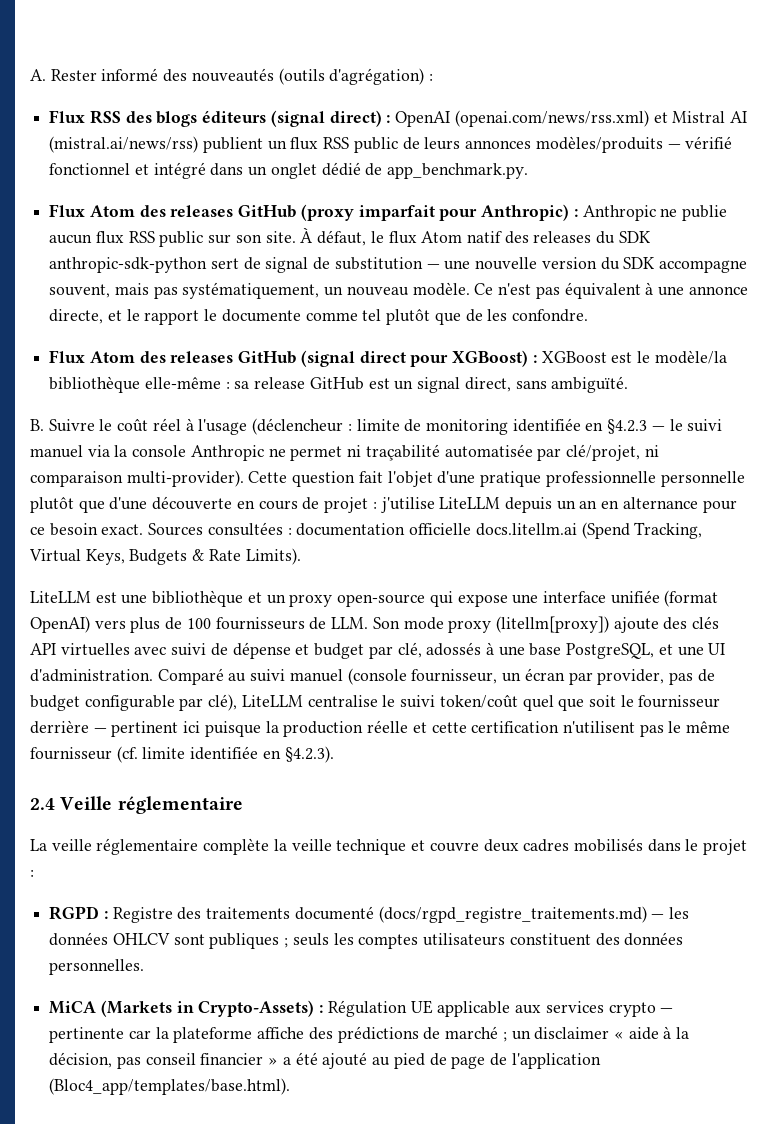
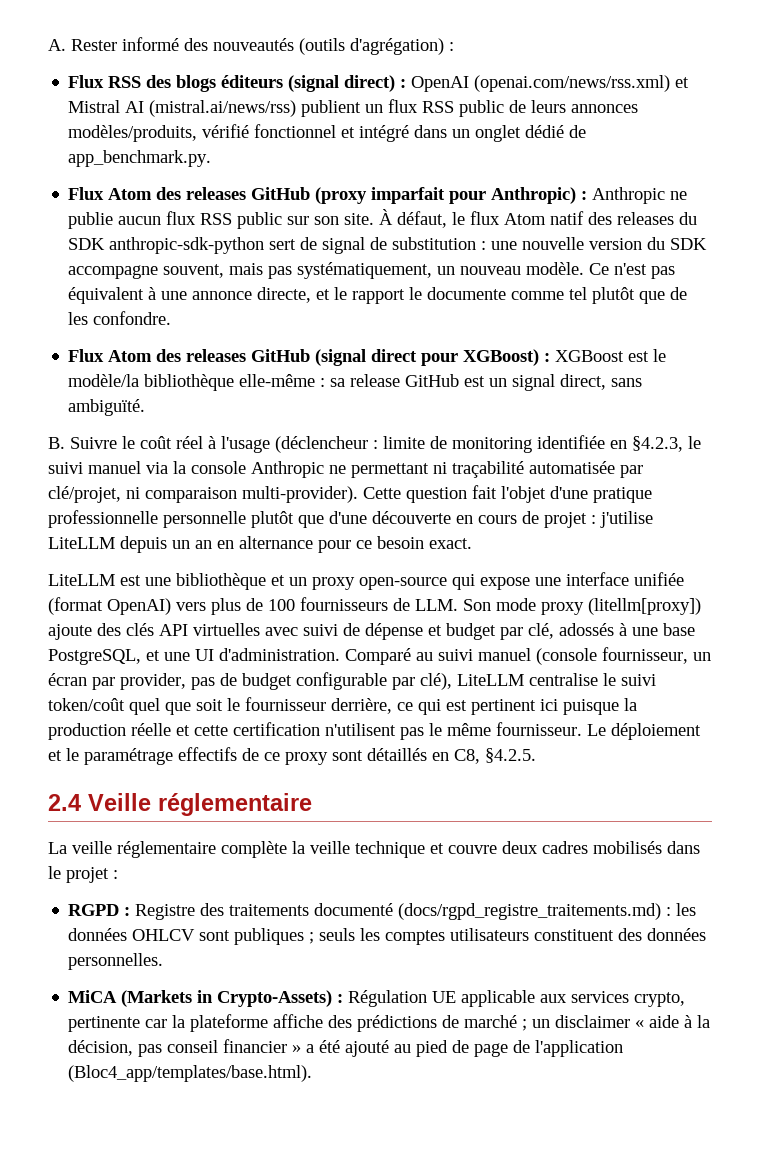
[535,136,681,153] modèles/produits — -> [68,125,198,142] modèles/produits,
[426,264,440,269] — -> [481,241,487,250] :
[607,419,665,434] §4.2.3 — -> [632,436,683,452] §4.2.3,
[290,446,343,461] permet -> [351,463,429,478] permettant
[148,522,703,539] [29,548,301,565] Sources consultées : documentation officielle docs.litellm.ai (Spend Tracking, Virtual Keys, Budgets & Rate Limits). -> (472, 543) none
[30,720,107,734] derrière — -> [331,698,467,715] derrière, ce qui est
[30,746,334,763] fournisseur (cf. limite identifiée en §4.2.3). -> [496,722,701,740] [48,747,536,765] fournisseur. Le déploiement et le paramétrage effectifs de ce proxy sont détaillés en C8, §4.2.5.
[651,914,665,919] — -> [666,907,672,916] :
[608,1002,674,1017] crypto — -> [634,992,686,1007] crypto,

